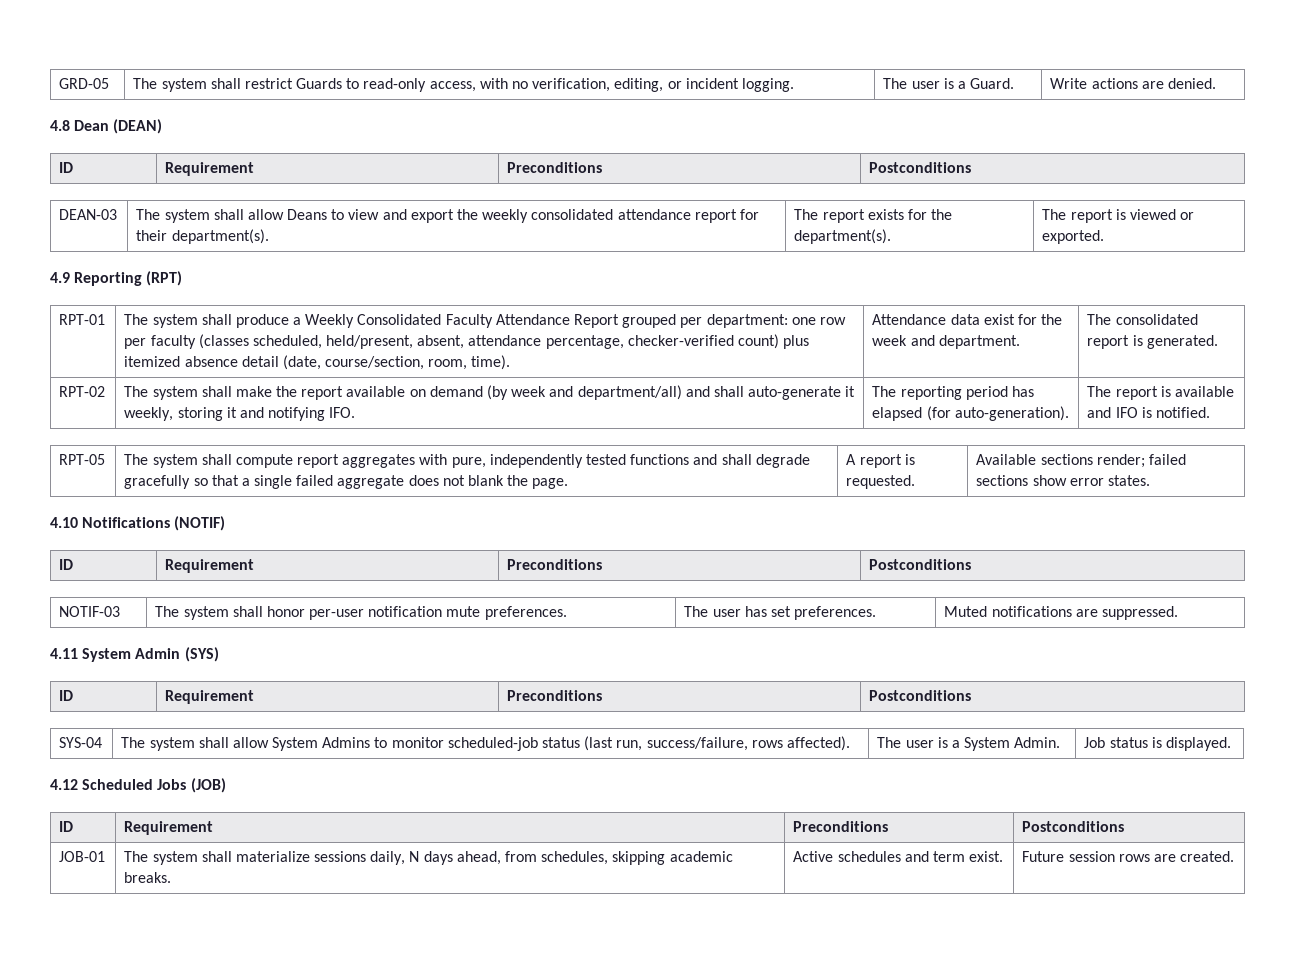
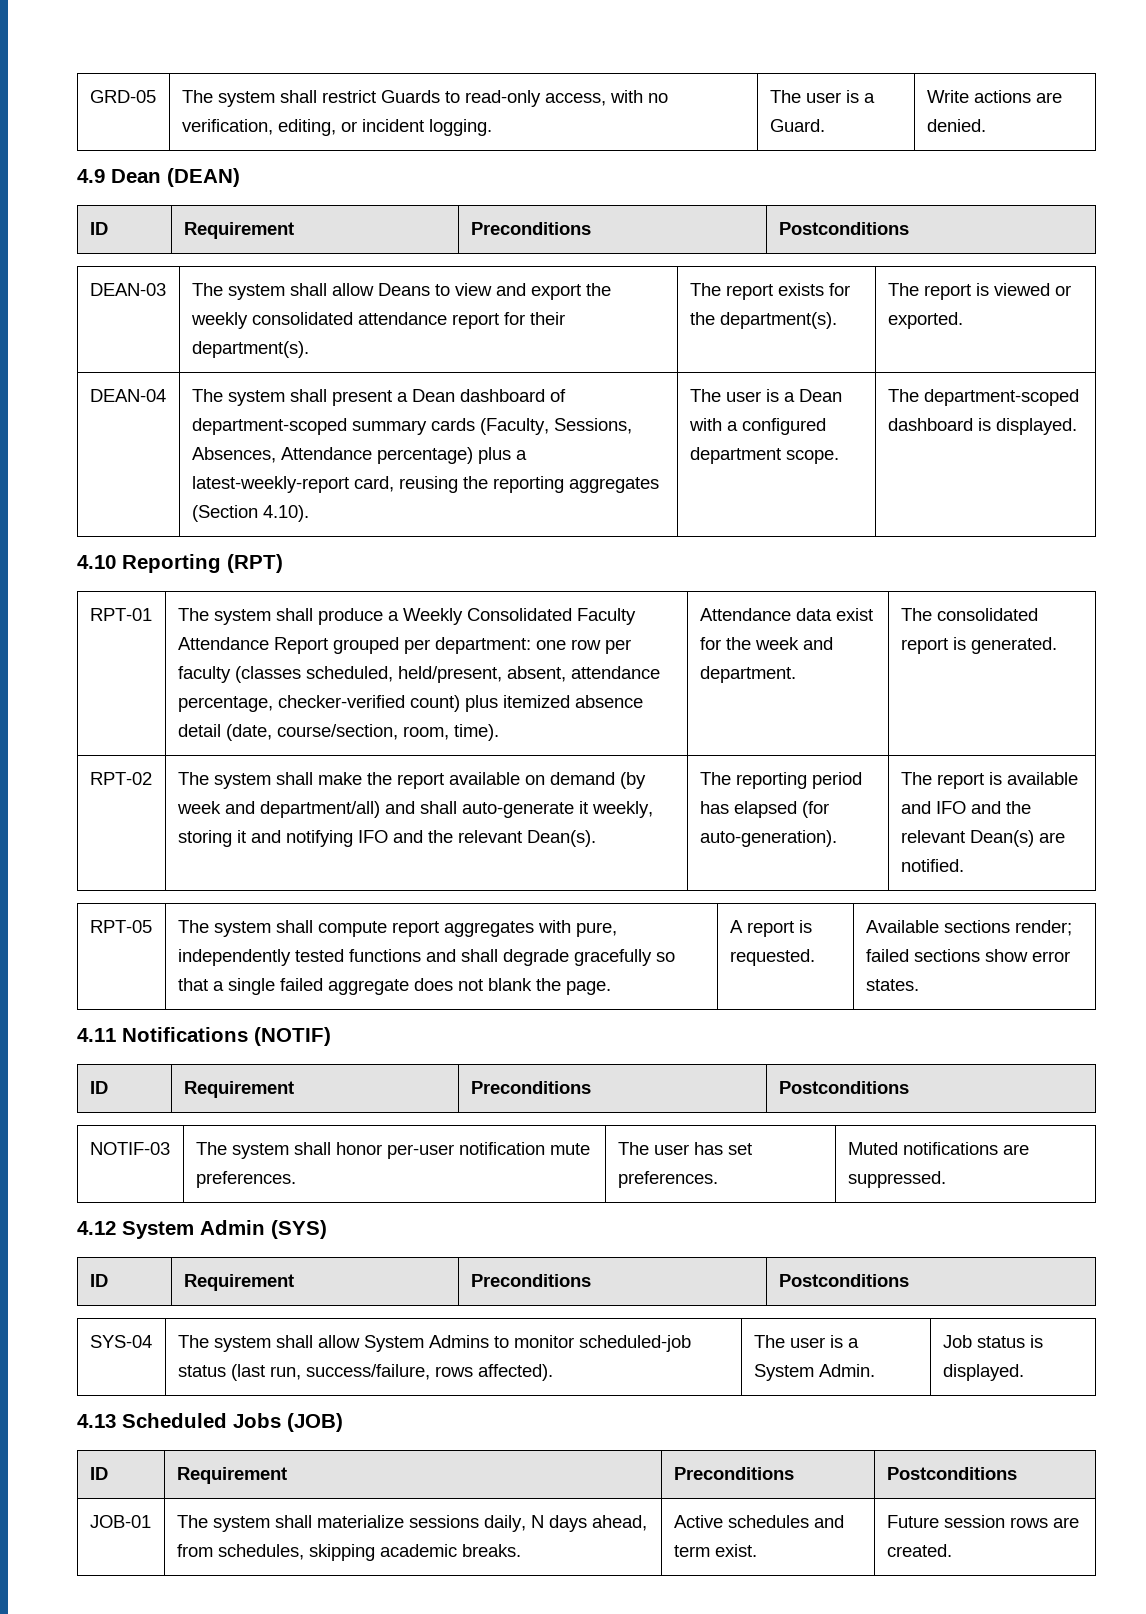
[50,120,70,131] 4.8 -> [77,169,105,183] 4.9
[50,272,70,283] // 4.9 -> [89,389,166,402] [191,389,566,406] [191,418,632,435] [191,447,527,464] [191,476,659,493] [191,505,309,522] [689,389,842,402] [688,418,826,435] [689,447,839,464] [887,389,1079,406] [887,418,1077,435] [77,555,116,569] // DEAN-04 | The system shall present a Dean dashboard of department-scoped summary cards (Faculty, Sessions, Absences, Attendance percentage) plus a latest-weekly-report card, reusing the reporting aggregates (Section 4.10). | The user is a Dean with a configured department scope. | The department-scoped dashboard is displayed. // 4.10
[329,407,356,418] IFO. -> [357,830,596,847] IFO and the relevant Dean(s).
[1141,407,1152,418] is -> [970,801,1031,814] [900,830,1065,847] and the relevant Dean(s) are
[50,517,78,528] 4.10 -> [77,1028,116,1042] 4.11
[50,648,78,659] 4.11 -> [77,1221,116,1235] 4.12
[50,779,78,790] 4.12 -> [77,1414,116,1428] 4.13

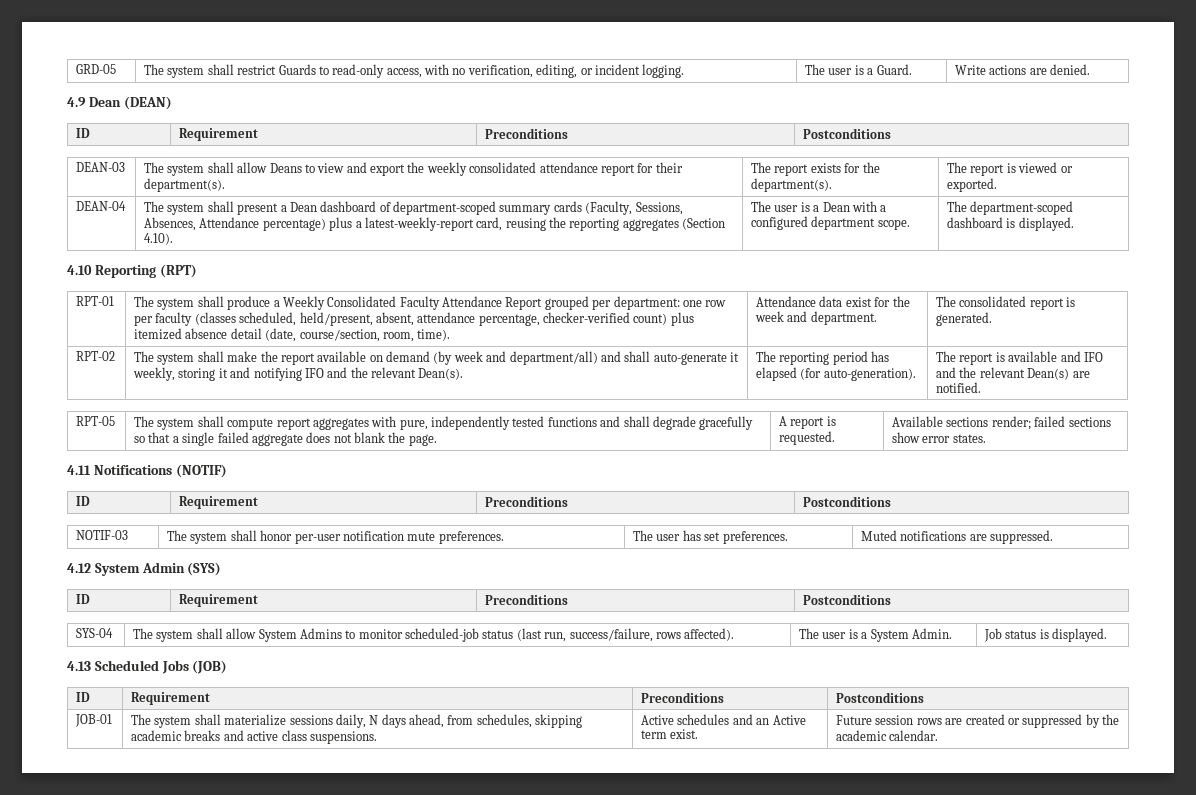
[461,1544,521,1557] breaks. -> [184,730,377,744] breaks and active class suspensions.
(844, 1521) none -> [756,715,806,725] an Active
[886,1544,952,1557] created. -> [965,714,1120,728] [836,730,939,741] created or suppressed by the academic calendar.

